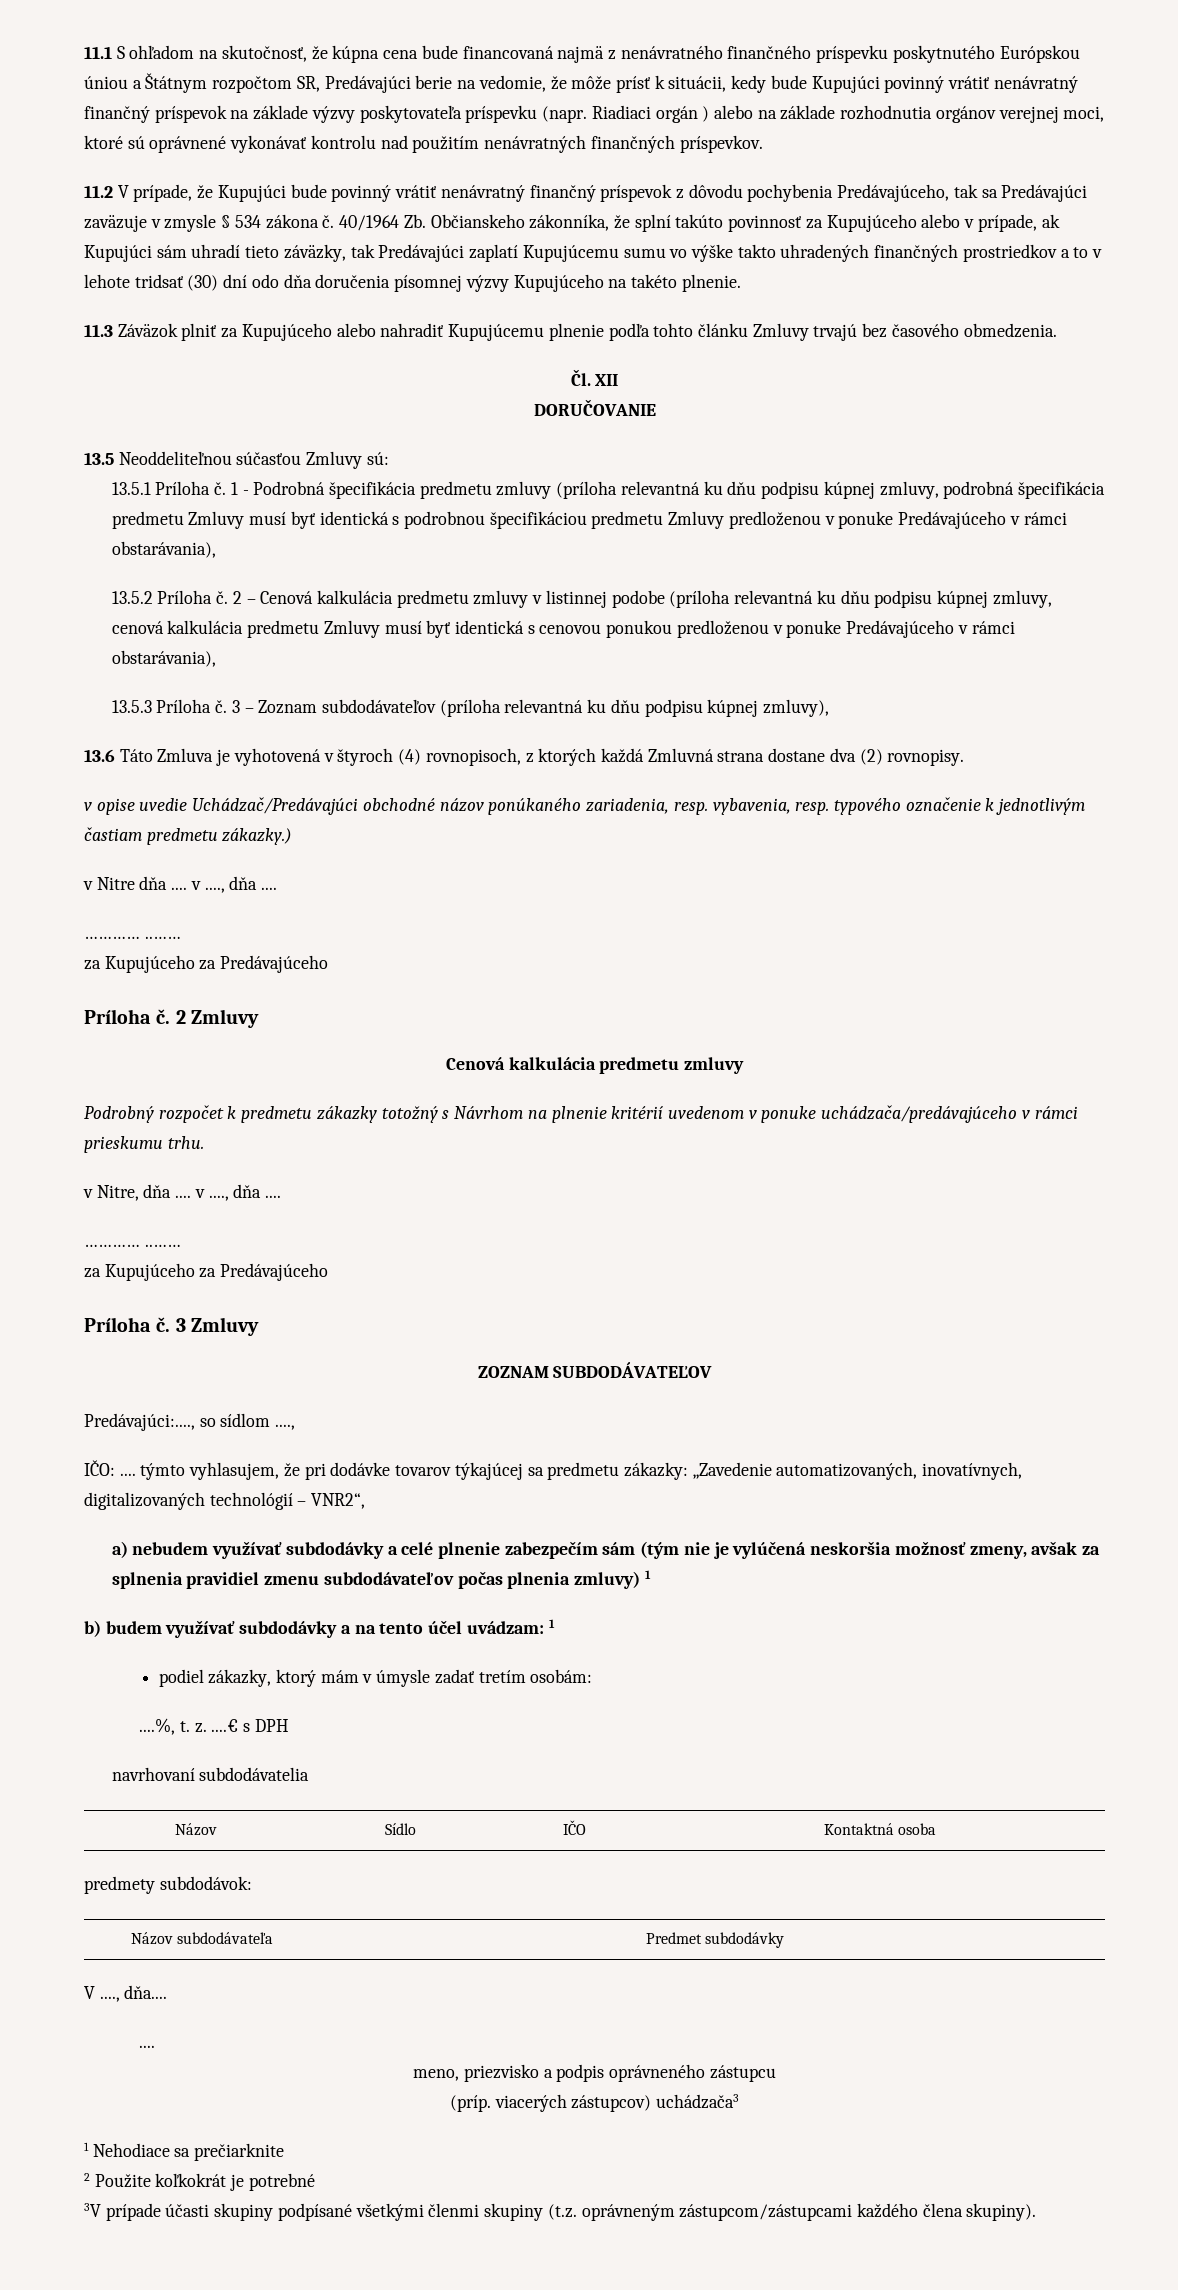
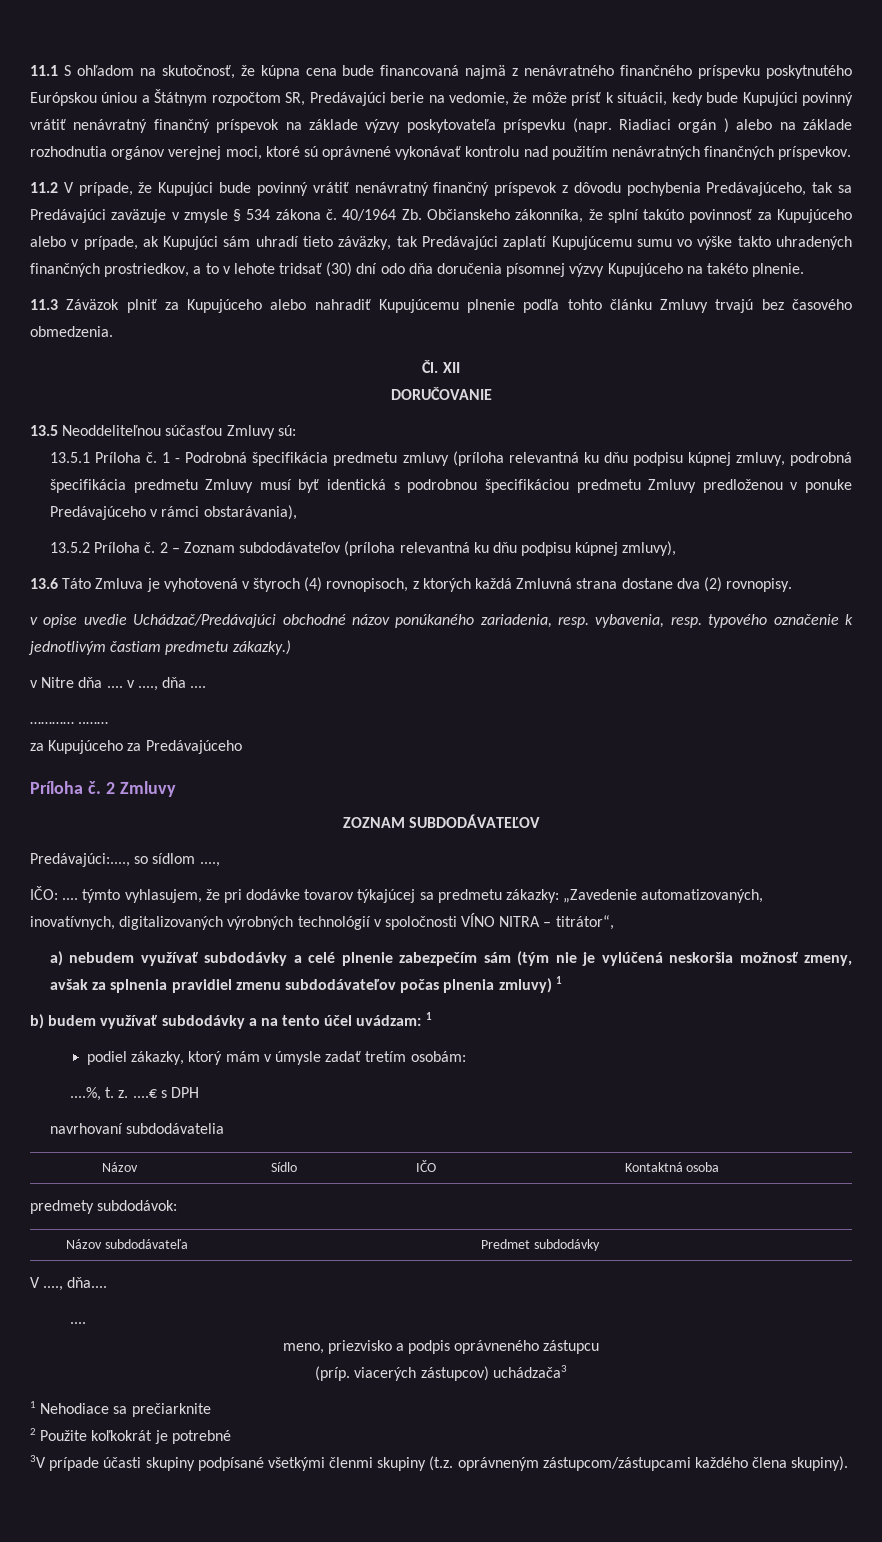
[962,244,1057,262] prostriedkov -> [104,263,190,277] prostriedkov,
[260,590,1052,608] [111,620,1015,638] [111,650,216,667] [111,699,254,713] Cenová kalkulácia predmetu zmluvy v listinnej podobe (príloha relevantná ku dňu podpisu kúpnej zmluvy, cenová kalkulácia predmetu Zmluvy musí byť identická s cenovou ponukou predloženou v ponuke Predávajúceho v rámci obstarávania), // 13.5.3 Príloha č. 3 – -> (180, 550) none
[445,1057,745,1074] [84,1105,1078,1123] [84,1136,204,1153] [83,1184,282,1201] [84,1244,181,1247] [84,1263,329,1281] [84,1317,259,1336] // Cenová kalkulácia predmetu zmluvy // Podrobný rozpočet k predmetu zákazky totožný s Návrhom na plnenie kritérií uvedenom v ponuke uchádzača/predávajúceho v rámci prieskumu trhu. // v Nitre, dňa .... v ...., dňa .... // ………… ..…… // za Kupujúceho za Predávajúceho // Príloha č. 3 Zmluvy -> (176, 789) none
[209,1492,366,1510] technológií – VNR2“, -> [227,913,614,930] výrobných technológií v spoločnosti VÍNO NITRA – titrátor“,

